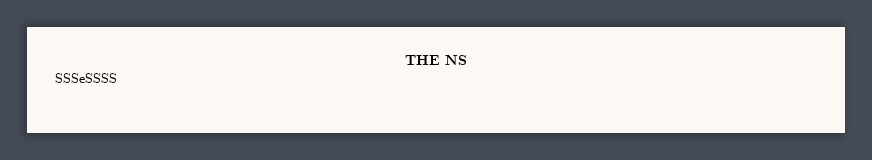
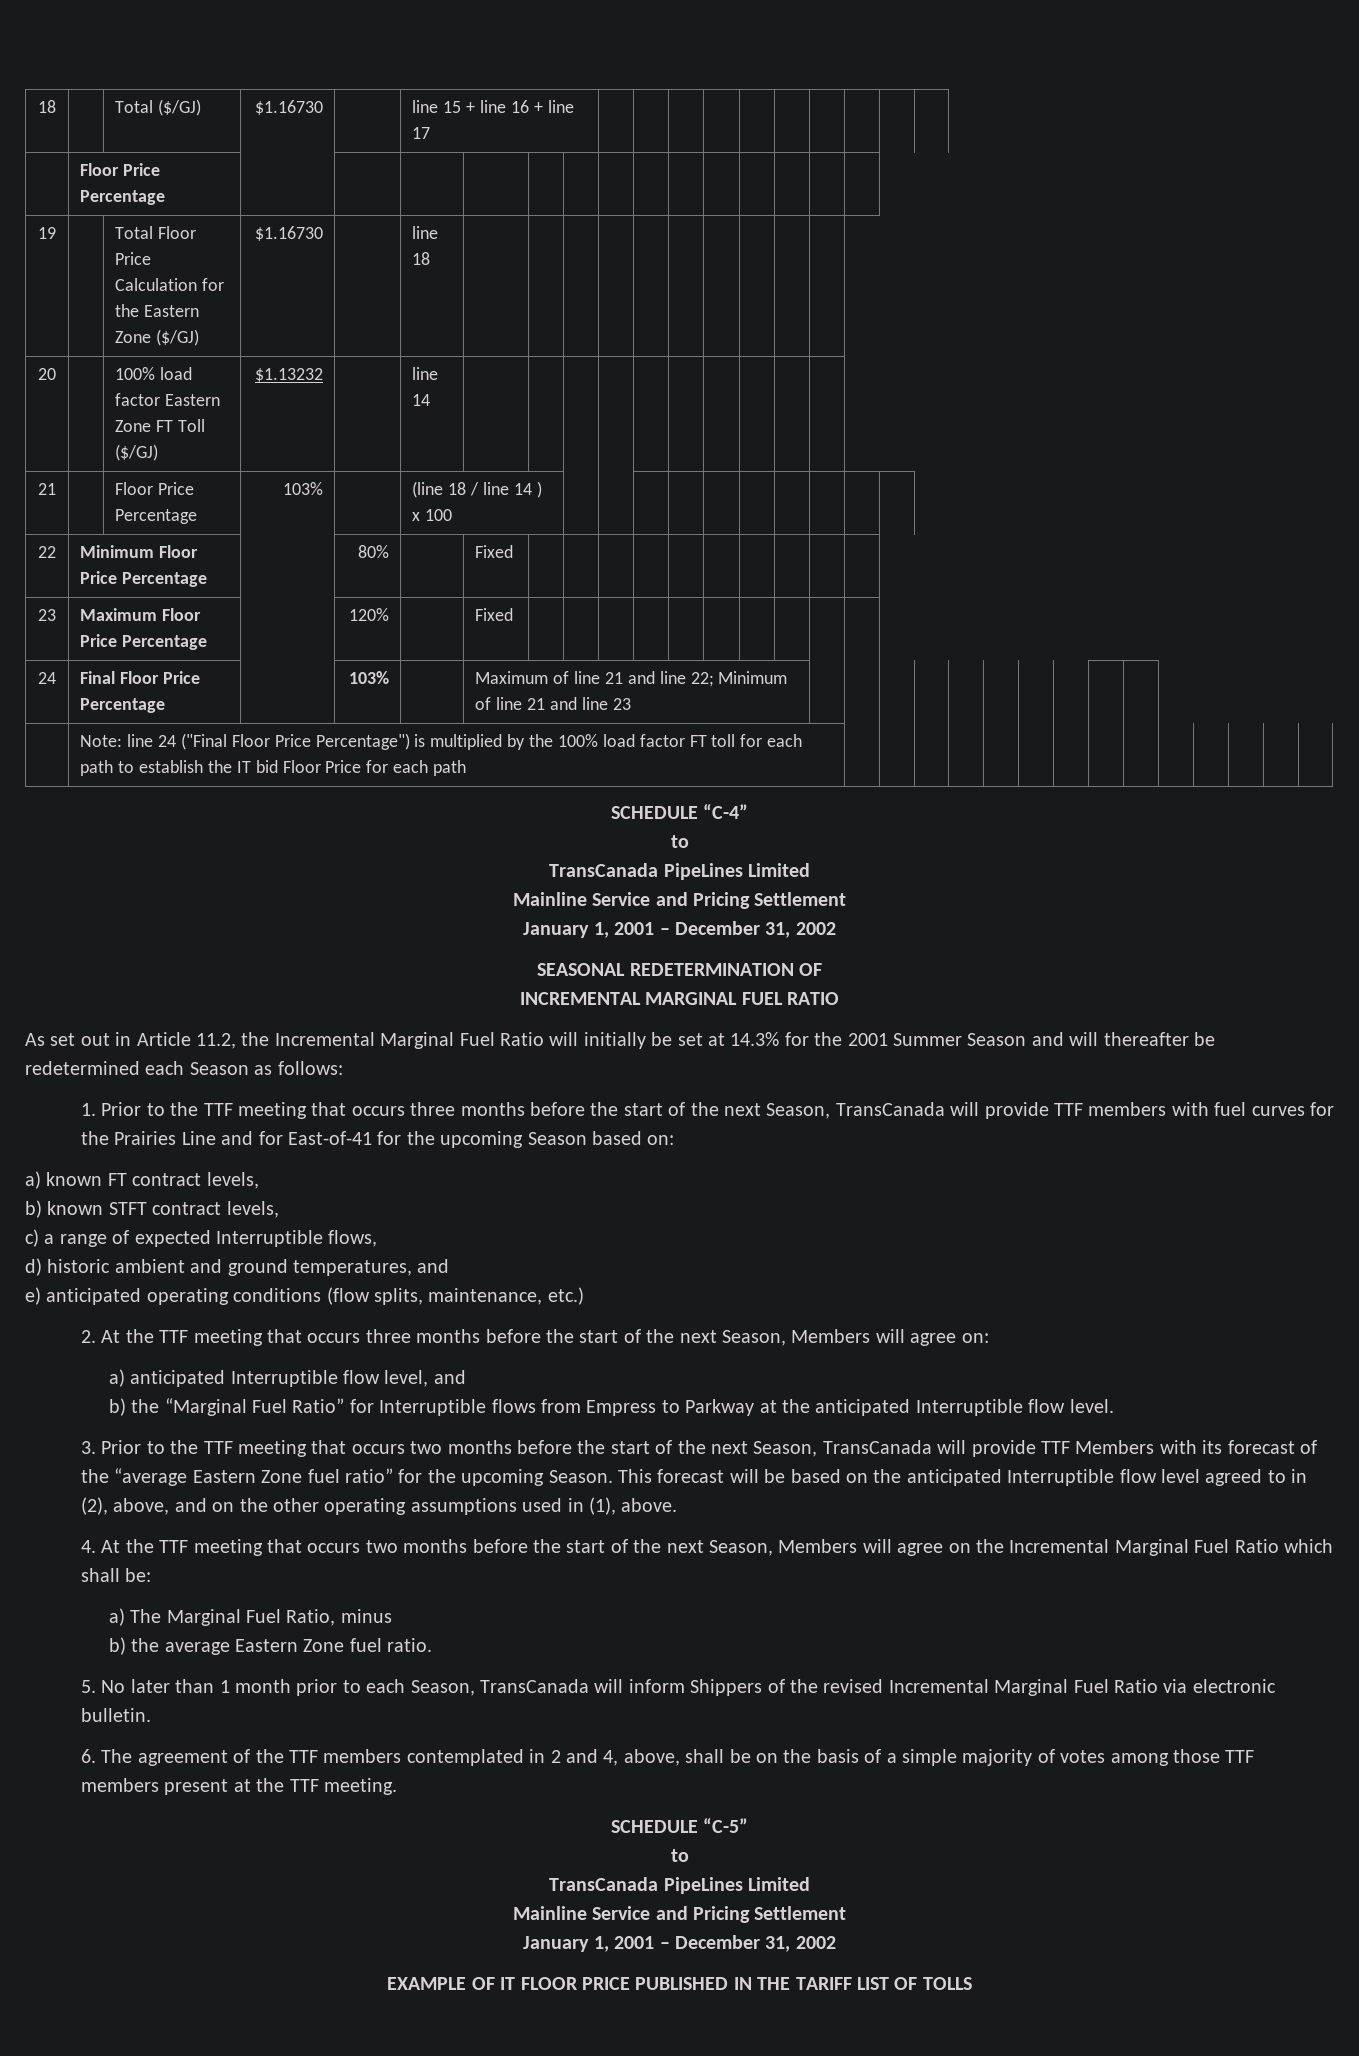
[405,55,467,65] [55,73,117,83] THE NS // SSSeSSSS -> [38,100,56,113] [115,99,202,116] [254,100,323,115] [412,100,574,113] [412,127,431,139] [80,163,161,176] [80,190,166,205] [38,227,56,239] [115,226,197,239] [115,252,152,265] [115,278,225,291] [115,304,200,317] [115,329,200,346] [254,226,323,241] [412,226,439,239] [412,252,431,265] [38,368,56,380] [115,367,193,380] [115,393,221,406] [115,419,206,432] [115,444,159,461] [254,368,323,382] [412,367,439,380] [412,394,431,406] [38,483,56,495] [115,482,195,495] [115,509,198,524] [282,482,323,495] [412,481,542,498] [412,509,453,521] [38,546,56,558] [80,545,199,558] [80,571,208,587] [357,545,389,558] [475,545,514,558] [38,609,56,621] [80,608,202,621] [80,634,208,650] [348,608,389,621] [475,608,514,621] [38,672,56,684] [80,671,201,684] [80,698,166,713] [348,671,389,684] [475,671,788,687] [475,697,631,710] [80,733,803,750] [80,760,467,776] [610,804,749,819] [670,835,689,848] [549,863,810,880] [512,892,847,909] [523,921,836,938] [537,963,822,976] [519,992,840,1005] [25,1032,1215,1049] [25,1061,343,1075] [80,1102,1334,1119] [80,1131,675,1148] [25,1171,259,1189] [25,1200,279,1218] [25,1229,378,1247] [25,1258,450,1276] [25,1287,584,1305] [80,1329,989,1346] [108,1369,466,1387] [108,1398,1114,1416] [80,1440,1317,1457] [80,1468,1308,1486] [80,1497,678,1515] [80,1539,1333,1556] [80,1568,152,1582] [108,1608,392,1626] [108,1637,433,1655] [80,1679,1276,1696] [80,1708,151,1722] [80,1749,1255,1766] [80,1778,397,1795] [610,1818,749,1833] [670,1849,689,1862] [549,1877,810,1894] [512,1906,847,1923] [523,1935,836,1952] [387,1977,972,1990] 18 | | Total ($/GJ) | $1.16730 | | line 15 + line 16 + line 17 | | | | | | | | | | // | Floor Price Percentage | | | | | | | | | | | | | | // 19 | | Total Floor Price Calculation for the Eastern Zone ($/GJ) | $1.16730 | | line 18 | | | | | | | | | | // 20 | | 100% load factor Eastern Zone FT Toll ($/GJ) | $1.13232 | | line 14 | | | | | | | | | | // 21 | | Floor Price Percentage | 103% | | (line 18 / line 14 ) x 100 | | | | | | | | | | // 22 | Minimum Floor Price Percentage | | 80% | | Fixed | | | | | | | | | | // 23 | Maximum Floor Price Percentage | | 120% | | Fixed | | | | | | | | | | // 24 | Final Floor Price Percentage | | 103% | | Maximum of line 21 and line 22; Minimum of line 21 and line 23 | | | | | | | | | | // | Note: line 24 ("Final Floor Price Percentage") is multiplied by the 100% load factor FT toll for each path to establish the IT bid Floor Price for each path | | | | | | | | | | | | | | // SCHEDULE “C-4” // to // TransCanada PipeLines Limited // Mainline Service and Pricing Settlement // January 1, 2001 – December 31, 2002 // SEASONAL REDETERMINATION OF // INCREMENTAL MARGINAL FUEL RATIO // As set out in Article 11.2, the Incremental Marginal Fuel Ratio will initially be set at 14.3% for the 2001 Summer Season and will thereafter be redetermined each Season as follows: // 1. Prior to the TTF meeting that occurs three months before the start of the next Season, TransCanada will provide TTF members with fuel curves for the Prairies Line and for East-of-41 for the upcoming Season based on: // a) known FT contract levels, // b) known STFT contract levels, // c) a range of expected Interruptible flows, // d) historic ambient and ground temperatures, and // e) anticipated operating conditions (flow splits, maintenance, etc.) // 2. At the TTF meeting that occurs three months before the start of the next Season, Members will agree on: // a) anticipated Interruptible flow level, and // b) the “Marginal Fuel Ratio” for Interruptible flows from Empress to Parkway at the anticipated Interruptible flow level. // 3. Prior to the TTF meeting that occurs two months before the start of the next Season, TransCanada will provide TTF Members with its forecast of the “average Eastern Zone fuel ratio” for the upcoming Season. This forecast will be based on the anticipated Interruptible flow level agreed to in (2), above, and on the other operating assumptions used in (1), above. // 4. At the TTF meeting that occurs two months before the start of the next Season, Members will agree on the Incremental Marginal Fuel Ratio which shall be: // a) The Marginal Fuel Ratio, minus // b) the average Eastern Zone fuel ratio. // 5. No later than 1 month prior to each Season, TransCanada will inform Shippers of the revised Incremental Marginal Fuel Ratio via electronic bulletin. // 6. The agreement of the TTF members contemplated in 2 and 4, above, shall be on the basis of a simple majority of votes among those TTF members present at the TTF meeting. // SCHEDULE “C-5” // to // TransCanada PipeLines Limited // Mainline Service and Pricing Settlement // January 1, 2001 – December 31, 2002 // EXAMPLE OF IT FLOOR PRICE PUBLISHED IN THE TARIFF LIST OF TOLLS

